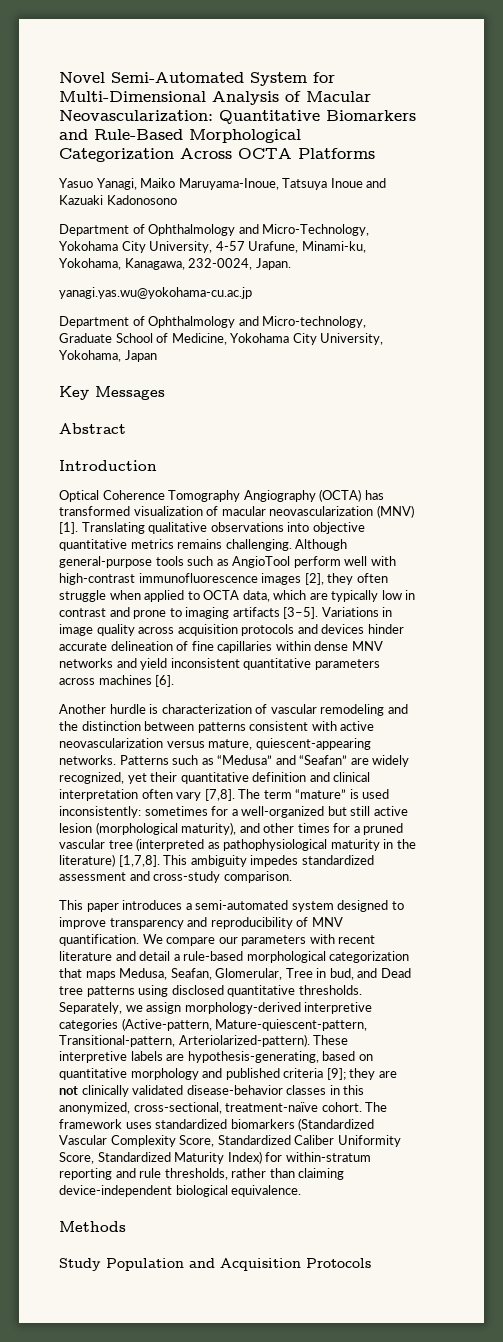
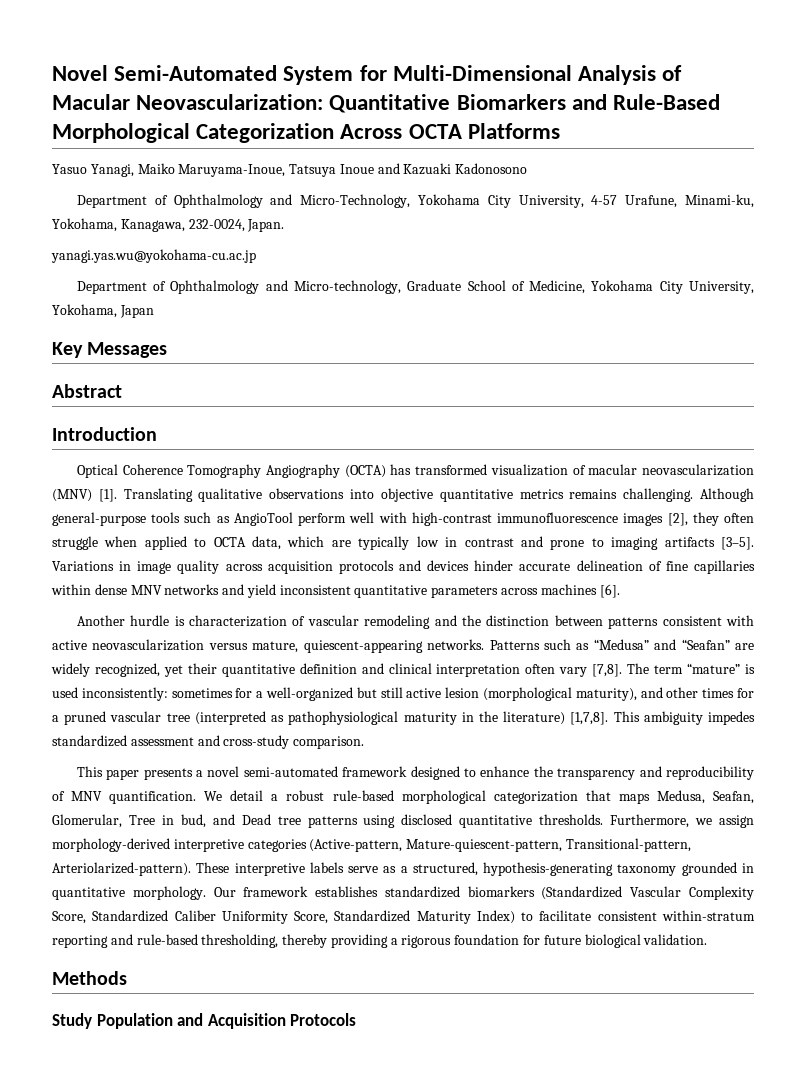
[122,900,404,912] [59,917,106,929] introduces a semi-automated system designed to improve -> [143,766,553,780] presents a novel semi-automated framework designed to enhance the
[166,934,376,946] [59,951,136,961] compare our parameters with recent literature and -> (223, 796) none
(180, 957) none -> [286,790,325,801] robust
[59,1002,122,1014] Separately, -> [610,814,690,828] Furthermore,
[166,1051,373,1063] [59,1068,397,1080] [59,1085,365,1097] [59,1102,388,1114] [59,1119,152,1129] are hypothesis-generating, based on quantitative morphology and published criteria [9]; they are not clinically validated disease-behavior classes in this anonymized, cross-sectional, treatment-naïve cohort. The framework uses -> [348,862,754,876] [52,886,379,900] serve as a structured, hypothesis-generating taxonomy grounded in quantitative morphology. Our framework establishes
[265,1152,371,1162] [59,1168,345,1180] [59,1185,302,1197] for within-stratum reporting and rule thresholds, rather than claiming device-independent biological equivalence. -> [521,910,755,921] [52,934,708,948] to facilitate consistent within-stratum reporting and rule-based thresholding, thereby providing a rigorous foundation for future biological validation.

